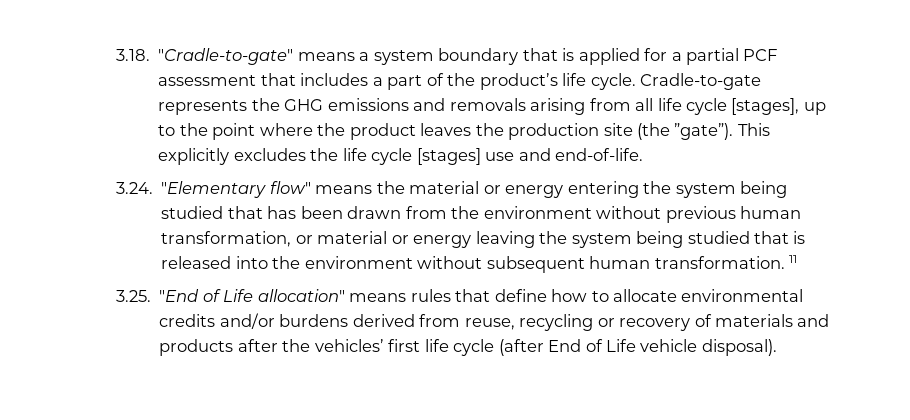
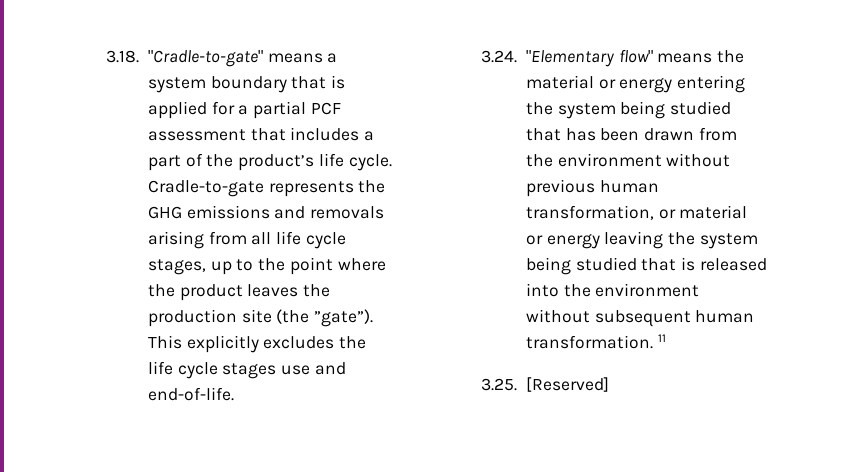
[731,98,800,115] [stages], -> [148,259,207,275] stages,
[416,148,481,165] [stages] -> [222,363,277,379] stages
[159,289,804,302] [159,313,830,331] [159,339,777,356] "End of Life allocation" means rules that define how to allocate environmental credits and/or burdens derived from reuse, recycling or recovery of materials and products after the vehicles’ first life cycle (after End of Life vehicle disposal). -> [526,377,610,392] [Reserved]

